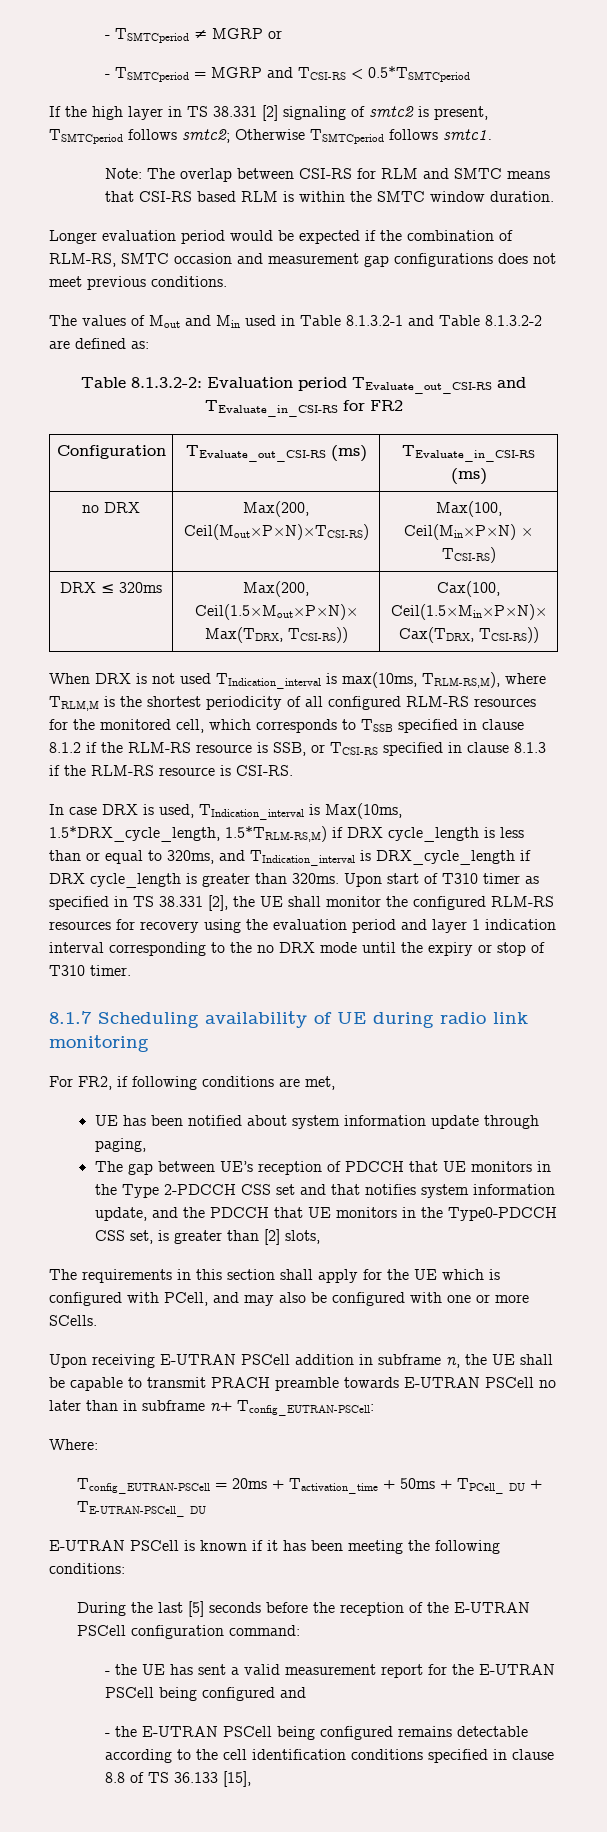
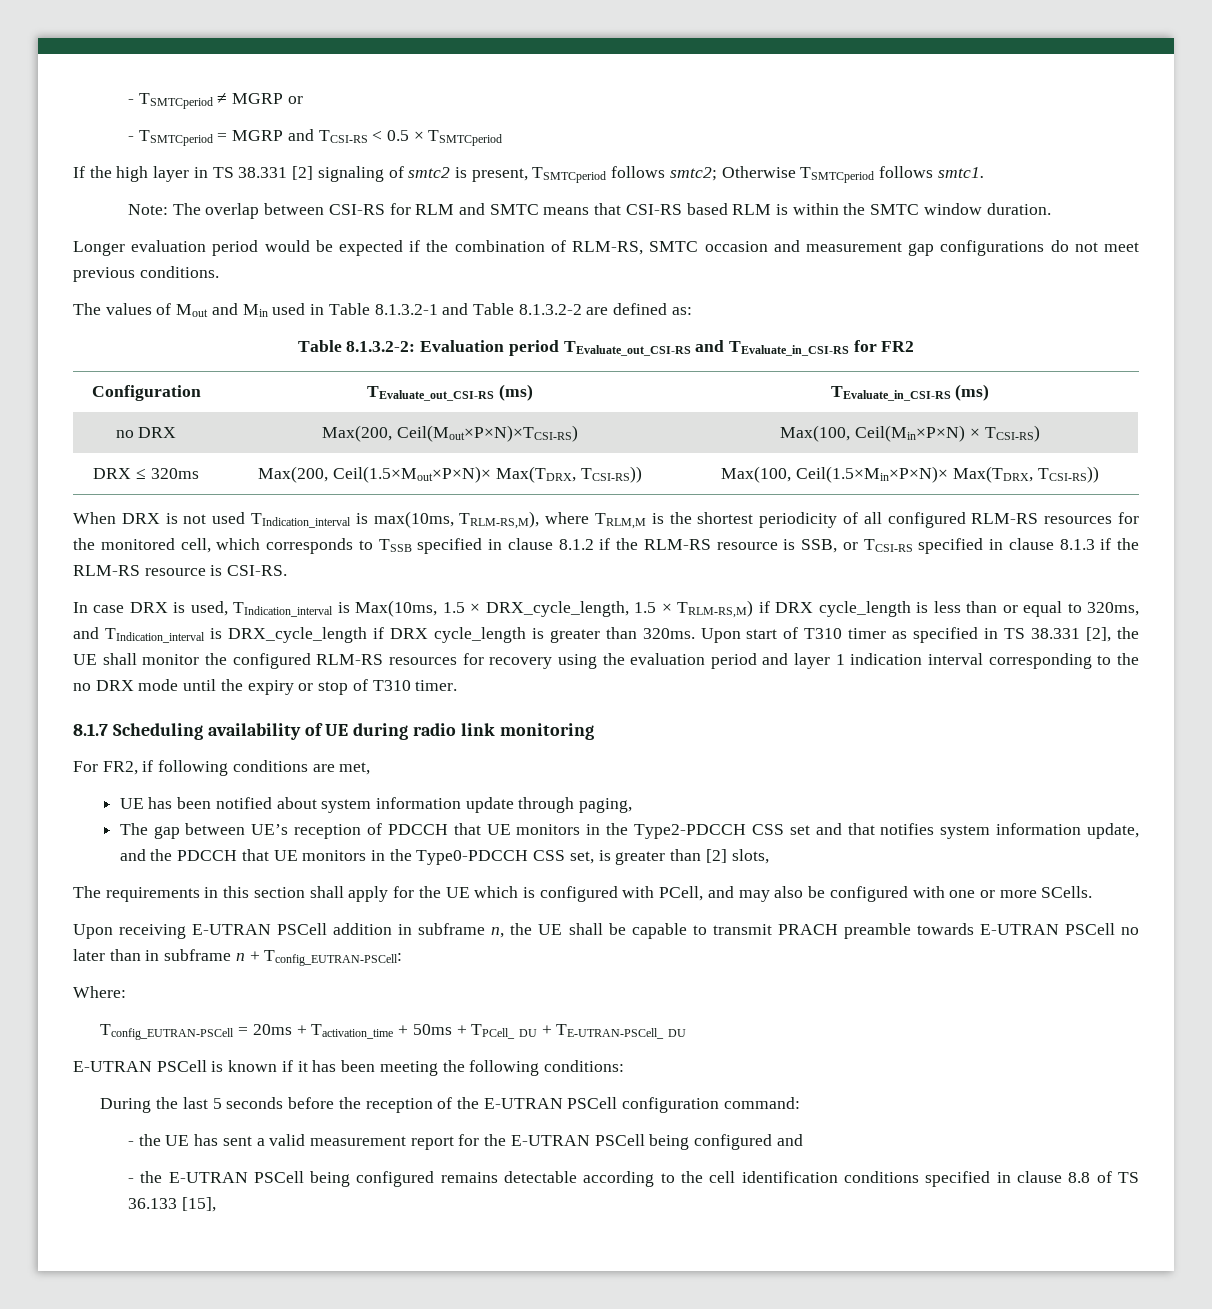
[367,66,470,82] 0.5*TSMTCperiod -> [386,130,503,146] 0.5 × TSMTCperiod
[498,253,528,264] does -> [1050,240,1069,252] do
[437,581,500,597] [390,604,547,620] [398,627,474,643] Cax(100, Ceil(1.5×Min×P×N)× Cax(TDRX, -> [721,466,1033,483] Max(100, Ceil(1.5×Min×P×N)× Max(TDRX,
[49,826,327,842] 1.5*DRX_cycle_length, 1.5*TRLM-RS,M) -> [442,600,754,618] 1.5 × DRX_cycle_length, 1.5 × TRLM-RS,M)
[121,1184,236,1198] Type 2-PDCCH -> [634,824,747,839] Type2-PDCCH
[210,1402,232,1411] n+ -> [235,951,260,961] n +
[187,1601,204,1617] [5] -> [212,1098,222,1109] 5

